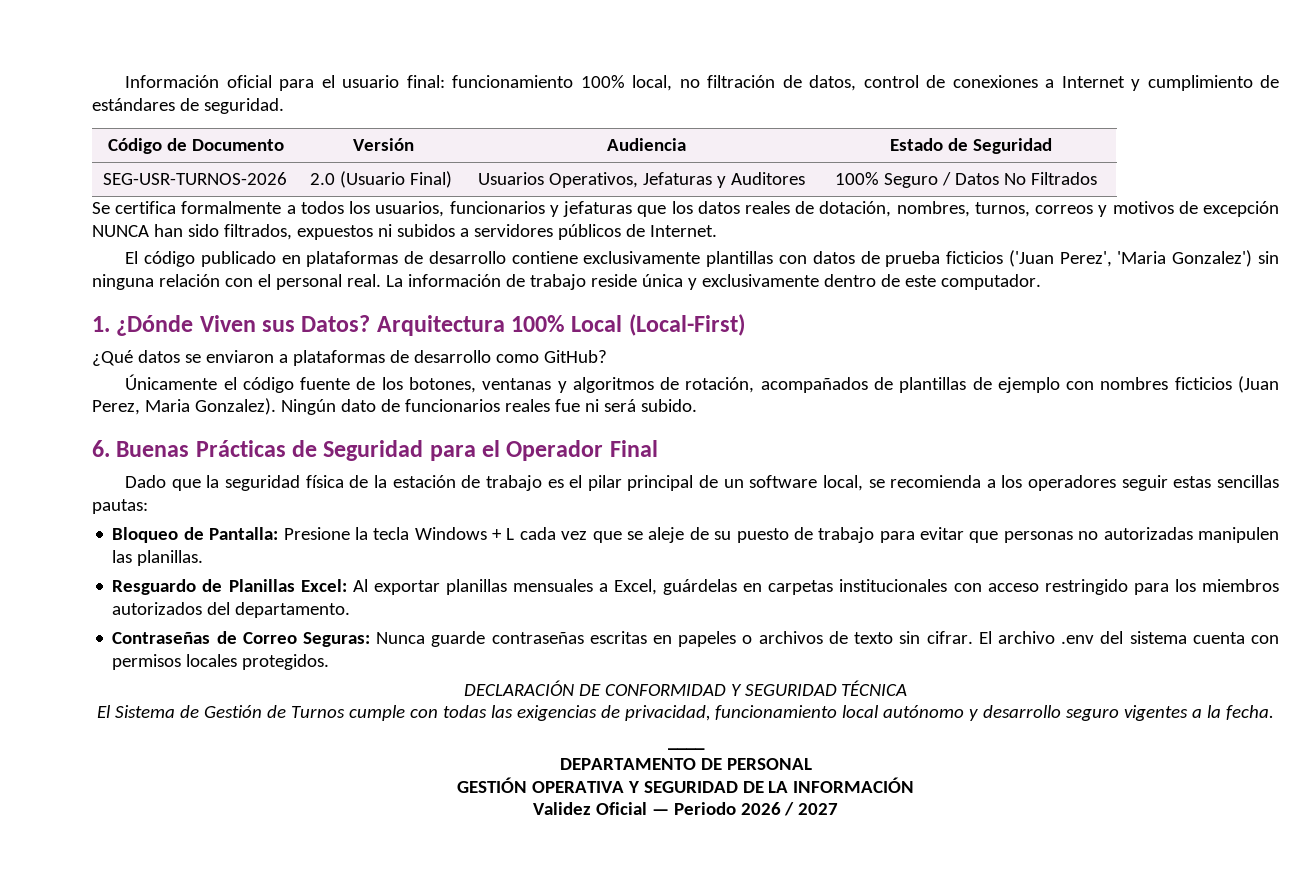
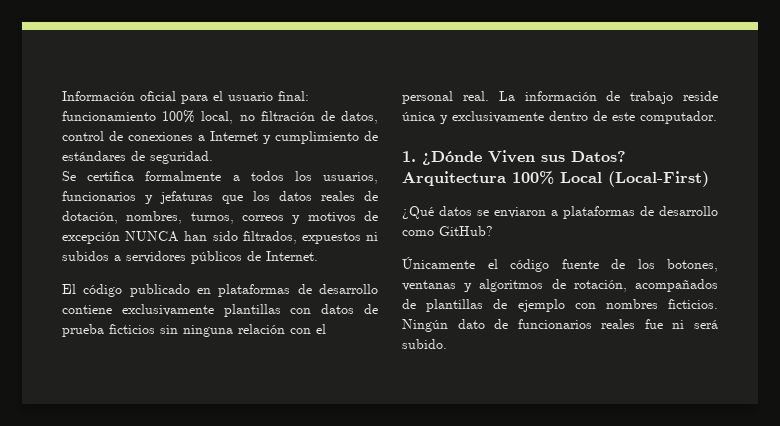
[108,138,284,154] [353,138,414,151] [606,138,686,151] [889,138,1052,154] [103,172,288,185] [310,171,453,188] [478,172,806,188] [835,172,1098,188] // Código de Documento | Versión | Audiencia | Estado de Seguridad // SEG-USR-TURNOS-2026 | 2.0 (Usuario Final) | Usuarios Operativos, Jefaturas y Auditores | 100% Seguro / Datos No Filtrados -> (213, 157) none
[1008,250,1253,267] ('Juan Perez', 'Maria Gonzalez') -> (155, 329) none
[1174,376,1279,393] [92,398,276,415] ficticios (Juan Perez, Maria Gonzalez). -> [668,299,718,309] ficticios.
[92,440,658,461] [125,475,1279,491] [92,499,148,514] [112,527,1279,543] [112,550,204,566] [112,579,1280,595] [112,602,351,618] [112,631,1280,647] [112,654,330,670] [463,680,908,696] [96,705,1275,721] [667,747,705,750] [559,758,812,770] [456,777,915,793] [532,802,839,816] // 6. Buenas Prácticas de Seguridad para el Operador Final // Dado que la seguridad física de la estación de trabajo es el pilar principal de un software local, se recomienda a los operadores seguir estas sencillas pautas: // Bloqueo de Pantalla: Presione la tecla Windows + L cada vez que se aleje de su puesto de trabajo para evitar que personas no autorizadas manipulen las planillas. // Resguardo de Planillas Excel: Al exportar planillas mensuales a Excel, guárdelas en carpetas institucionales con acceso restringido para los miembros autorizados del departamento. // Contraseñas de Correo Seguras: Nunca guarde contraseñas escritas en papeles o archivos de texto sin cifrar. El archivo .env del sistema cuenta con permisos locales protegidos. // DECLARACIÓN DE CONFORMIDAD Y SEGURIDAD TÉCNICA // El Sistema de Gestión de Turnos cumple con todas las exigencias de privacidad, funcionamiento local autónomo y desarrollo seguro vigentes a la fecha. // ____ // DEPARTAMENTO DE PERSONAL // GESTIÓN OPERATIVA Y SEGURIDAD DE LA INFORMACIÓN // Validez Oficial — Periodo 2026 / 2027 -> (447, 344) none

